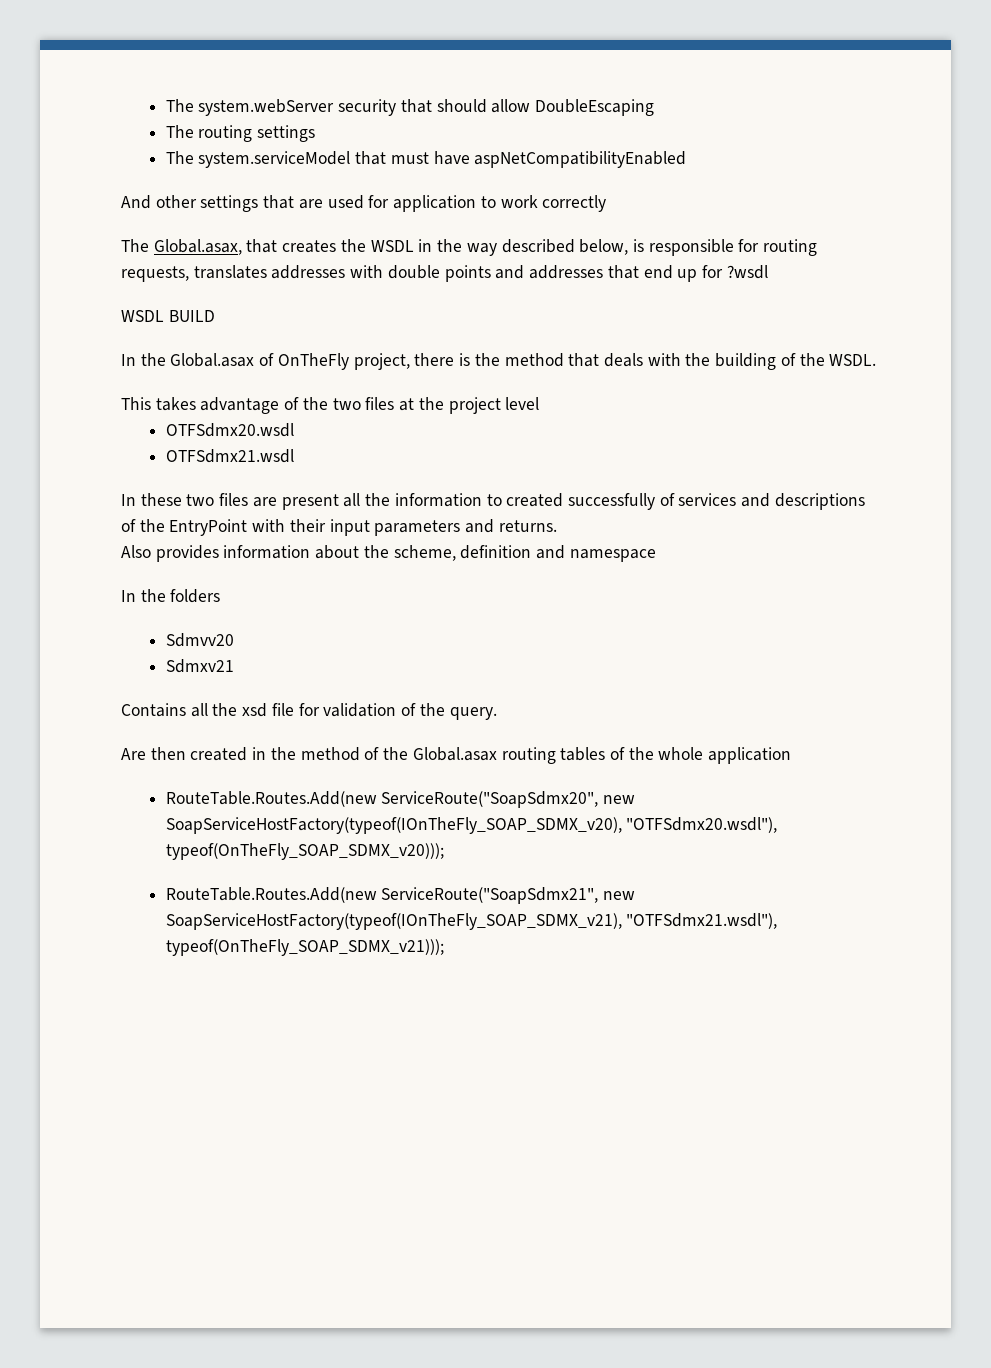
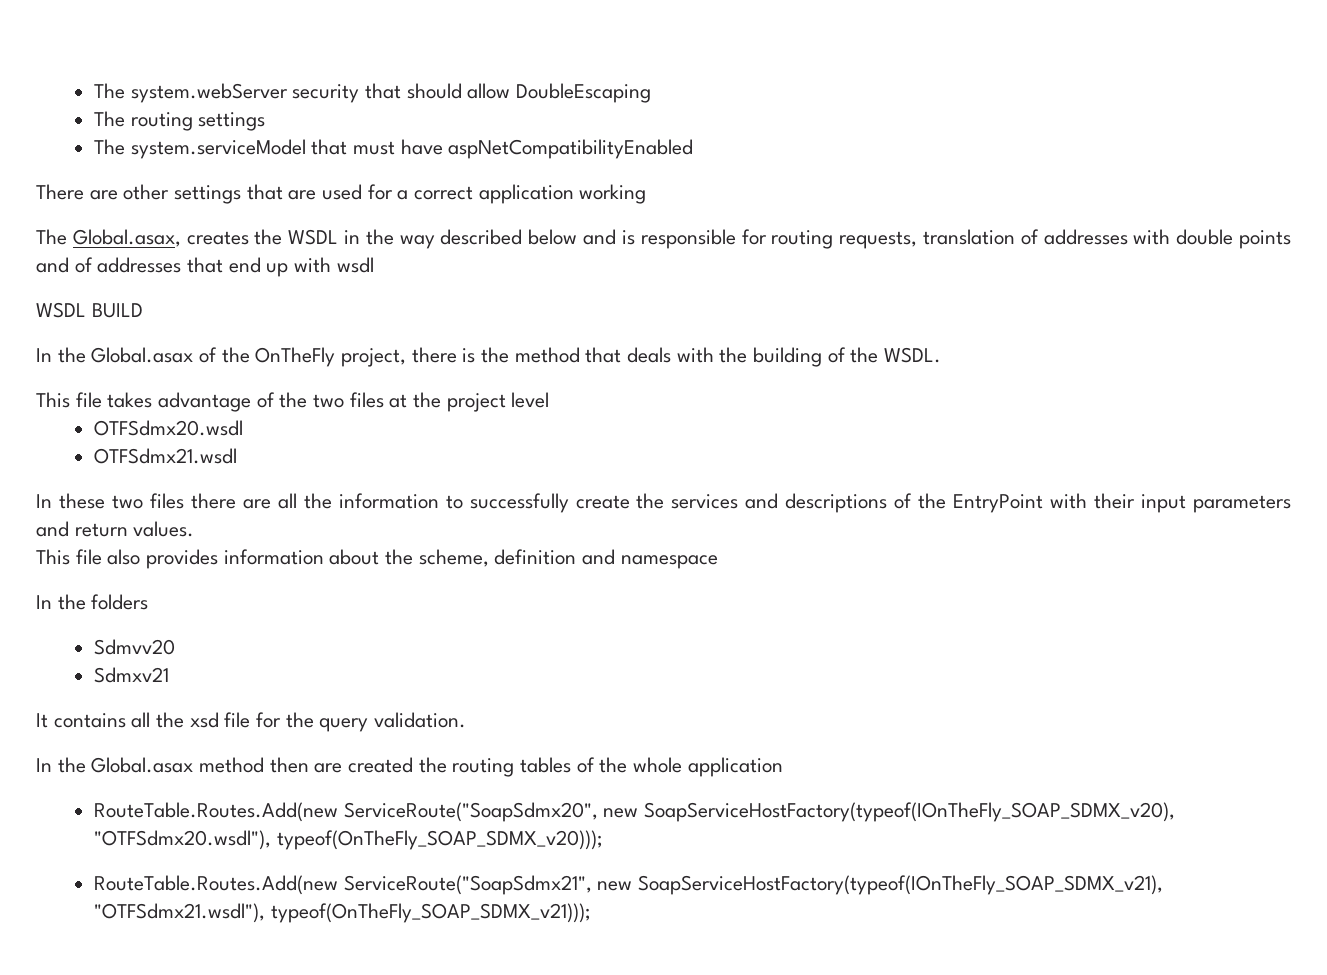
[121,195,151,209] And -> [36,184,118,200] There are
[393,195,607,212] application to work correctly -> [397,184,647,204] a correct application working
[246,239,278,253] that -> (181, 238) none
[579,239,629,255] below, -> [528,229,617,245] below and
[193,265,267,279] translates -> [922,229,1039,245] translation of
(525, 272) none -> [74,257,93,273] of
[701,265,768,279] for ?wsdl -> [294,257,374,273] with wsdl
(275, 359) none -> [221,347,250,363] the
(151, 403) none -> [75,392,102,408] file
[252,494,339,510] are present -> [190,493,271,509] there are
[506,493,675,510] created successfully of -> [469,493,665,513] successfully create the
[498,520,557,532] [121,545,151,558] returns. // Also -> [74,521,195,537] [36,549,141,565] return values. // This file also
[121,703,186,717] Contains -> [36,713,126,728] It contains
[323,703,497,720] [121,747,497,761] validation of the query. // Are then created in the method of the Global.asax -> [285,712,467,732] [36,757,447,773] the query validation. // In the Global.asax method then are created the

